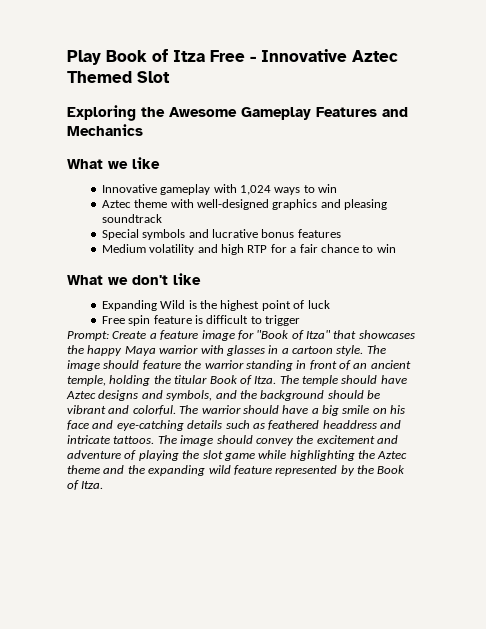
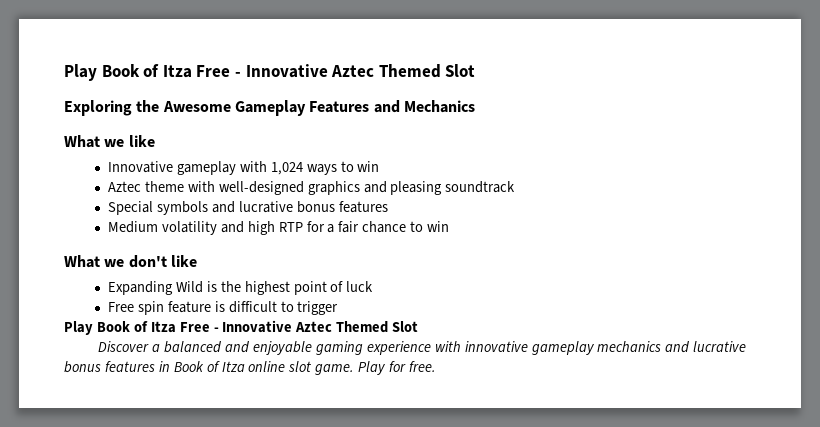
[67,330,415,341] [67,345,386,356] [67,360,411,371] [67,375,407,386] [66,390,380,401] [67,405,406,416] [67,420,401,431] [67,435,398,446] [67,450,408,461] [67,465,406,476] [67,480,104,490] Prompt: Create a feature image for "Book of Itza" that showcases the happy Maya warrior with glasses in a cartoon style. The image should feature the warrior standing in front of an ancient temple, holding the titular Book of Itza. The temple should have Aztec designs and symbols, and the background should be vibrant and colorful. The warrior should have a big smile on his face and eye-catching details such as feathered headdress and intricate tattoos. The image should convey the excitement and adventure of playing the slot game while highlighting the Aztec theme and the expanding wild feature represented by the Book of Itza. -> [64,320,419,335] [98,341,747,355] [64,361,437,375] Play Book of Itza Free - Innovative Aztec Themed Slot // Discover a balanced and enjoyable gaming experience with innovative gameplay mechanics and lucrative bonus features in Book of Itza online slot game. Play for free.

